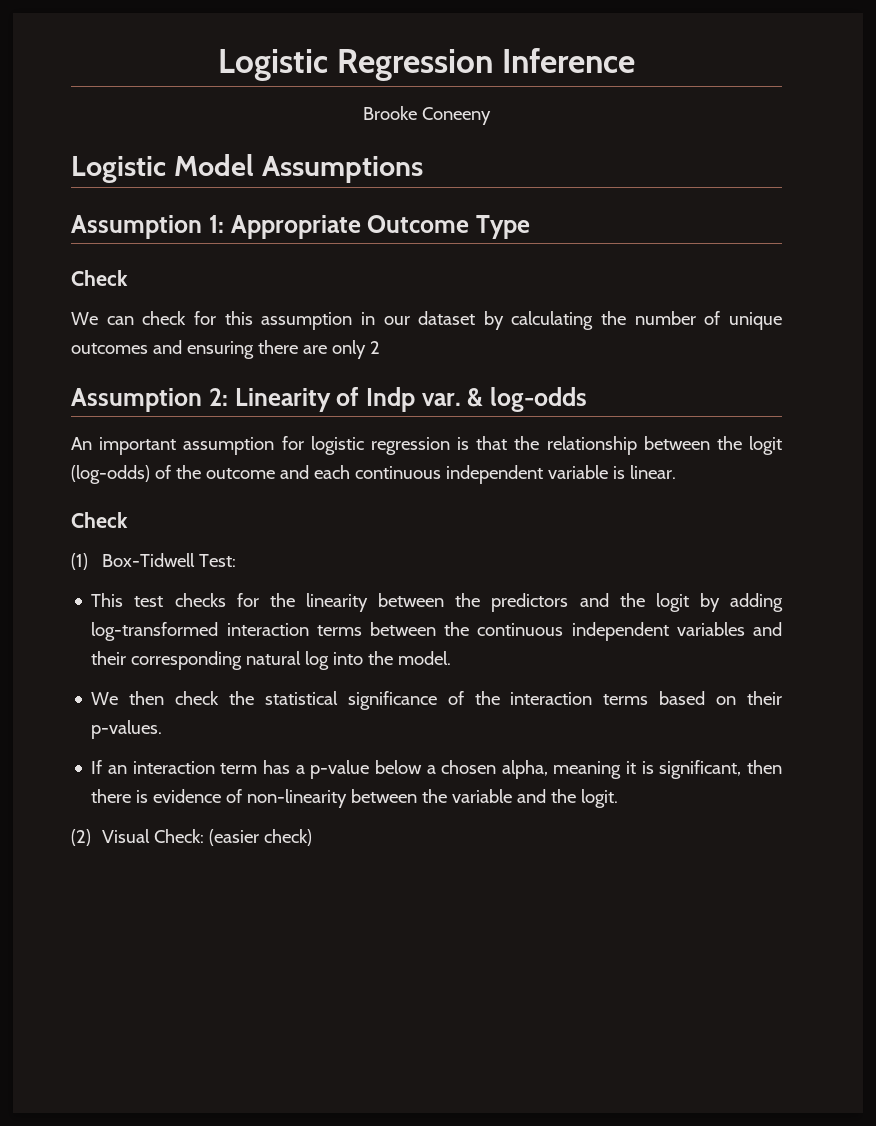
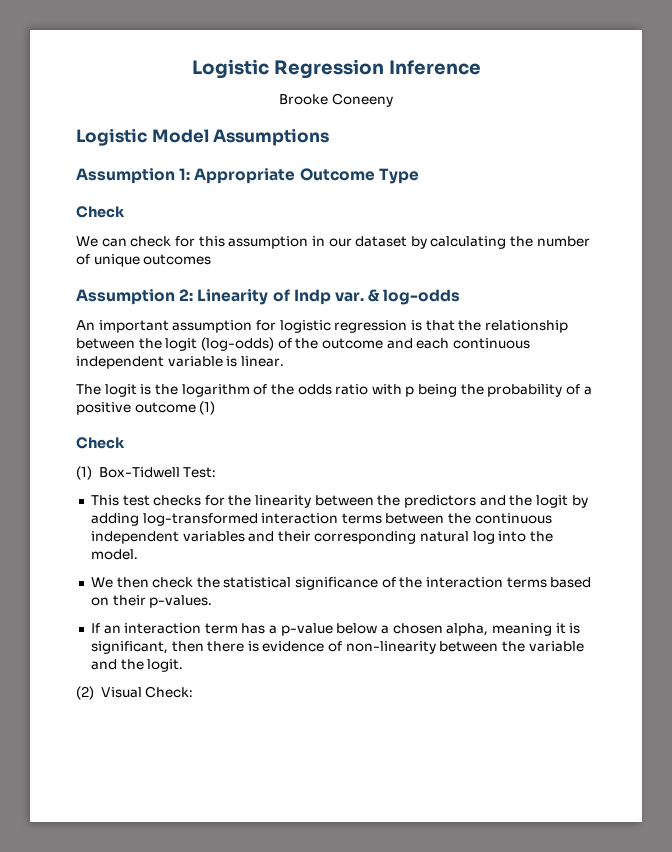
[152,340,380,359] and ensuring there are only 2 -> (212, 259) none
(676, 472) none -> [76,384,592,397] [76,401,216,415] // The logit is the logarithm of the odds ratio with p being the probability of a positive outcome (1)
[208,829,312,846] (easier check) -> (194, 692) none

